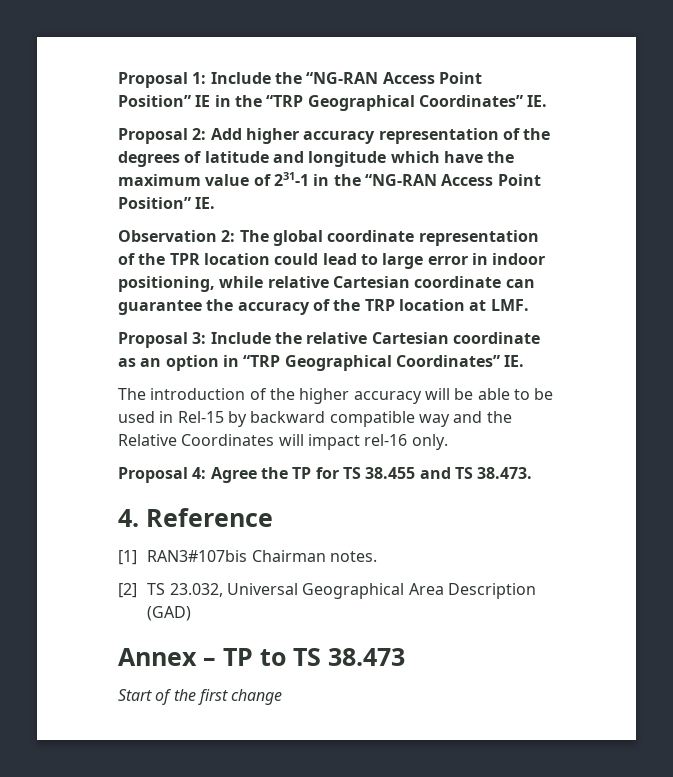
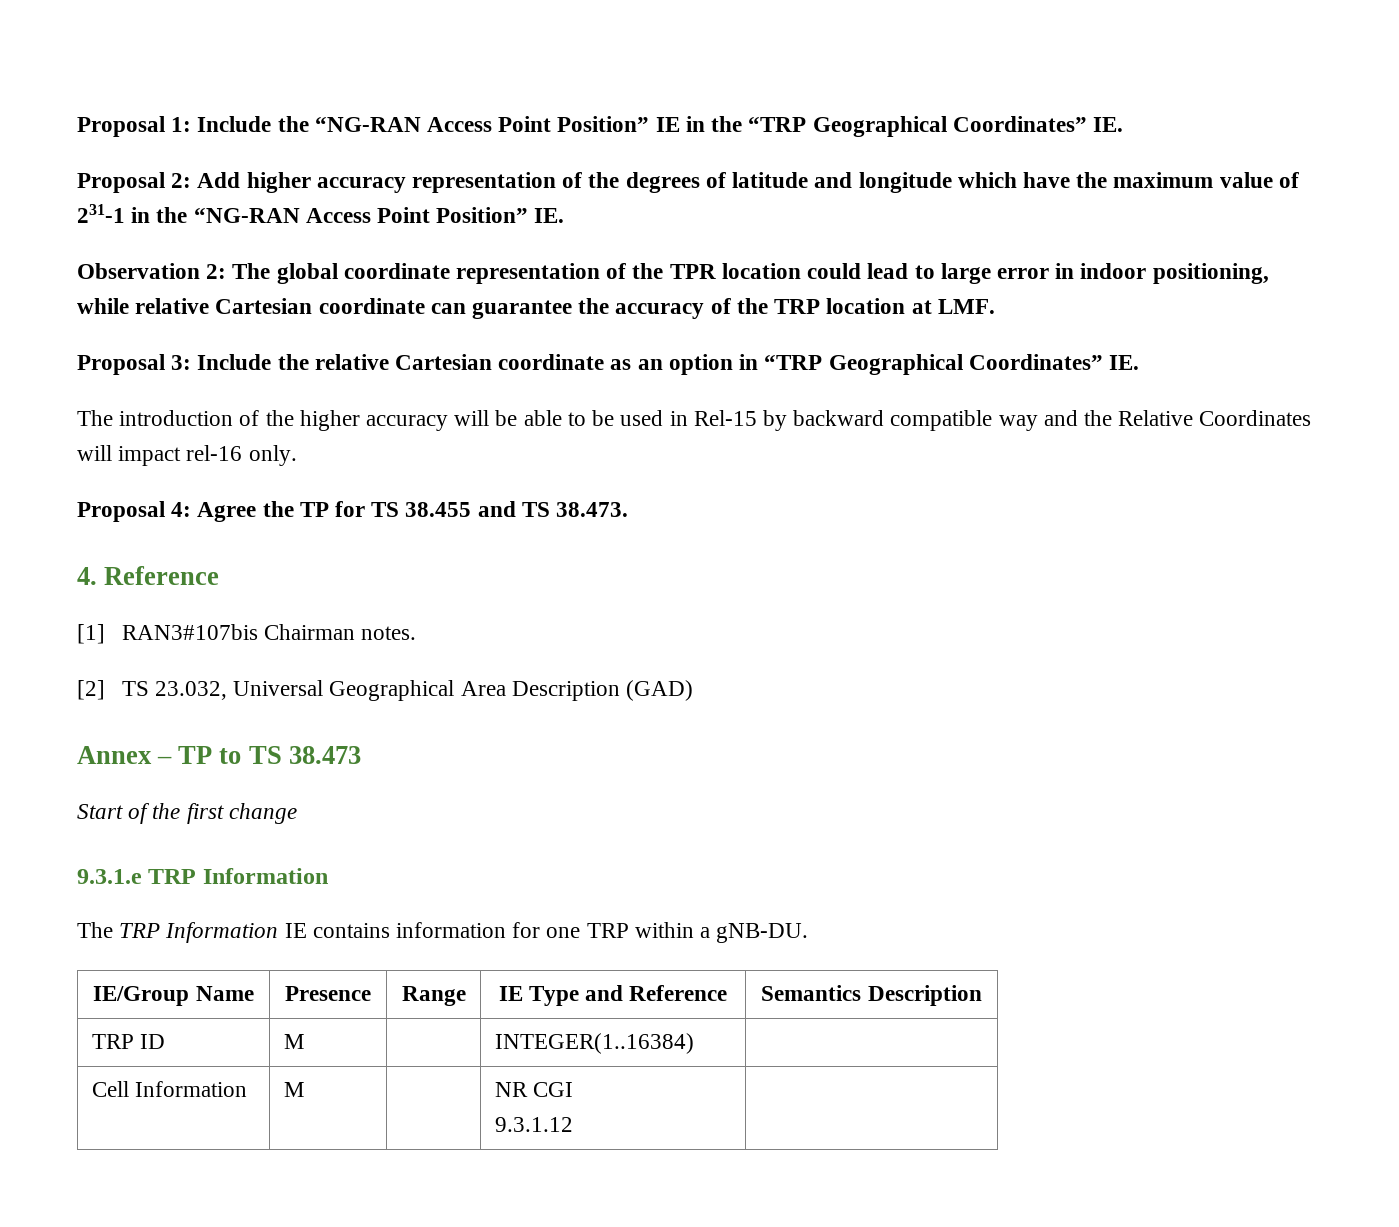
(283, 697) none -> [77,868,328,884] [77,922,809,943] [93,986,254,1006] [285,986,371,1001] [401,986,466,1006] [498,985,728,1006] [761,985,982,1006] [91,1034,165,1049] [283,1034,304,1049] [494,1033,694,1054] [91,1081,247,1097] [283,1082,304,1097] [494,1082,573,1097] [494,1117,573,1132] // 9.3.1.e TRP Information // The TRP Information IE contains information for one TRP within a gNB-DU. // IE/Group Name | Presence | Range | IE Type and Reference | Semantics Description // TRP ID | M | | INTEGER(1..16384) | // Cell Information | M | | NR CGI // 9.3.1.12 |

